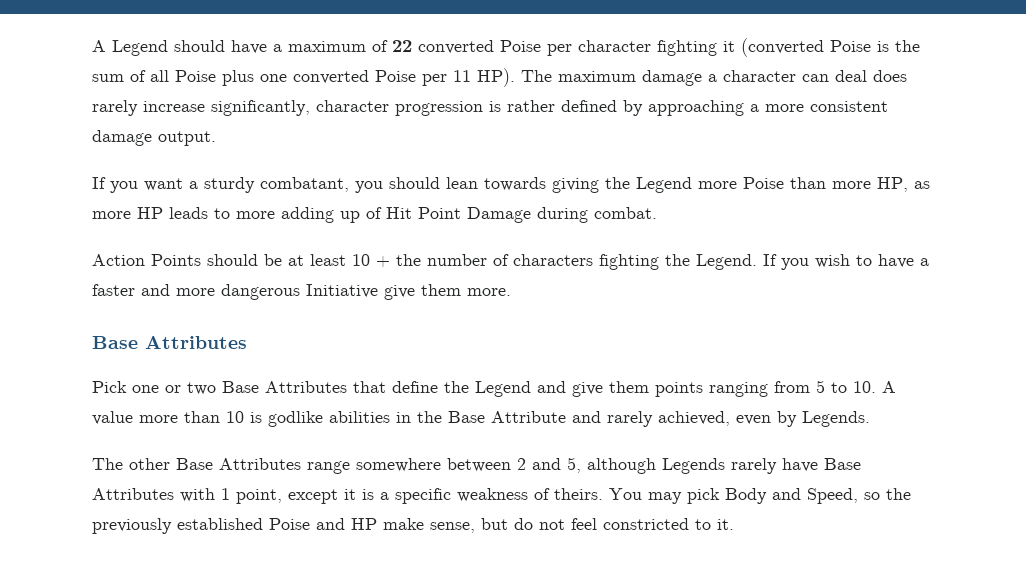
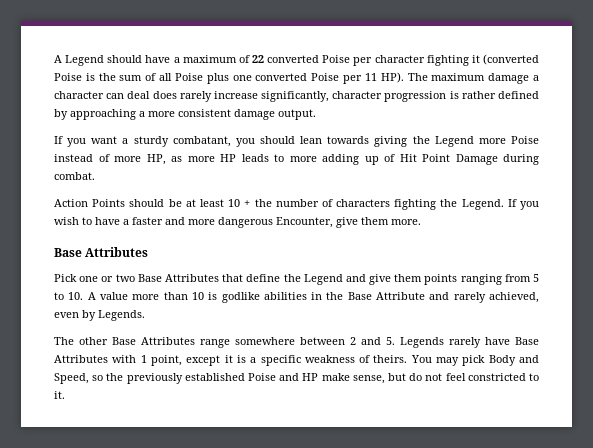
[790,177,826,189] than -> [54,154,110,162] instead of
[306,284,378,298] Initiative -> [276,217,333,228] Encounter,
[567,457,656,474] 5, although -> [386,337,395,345] 5.

